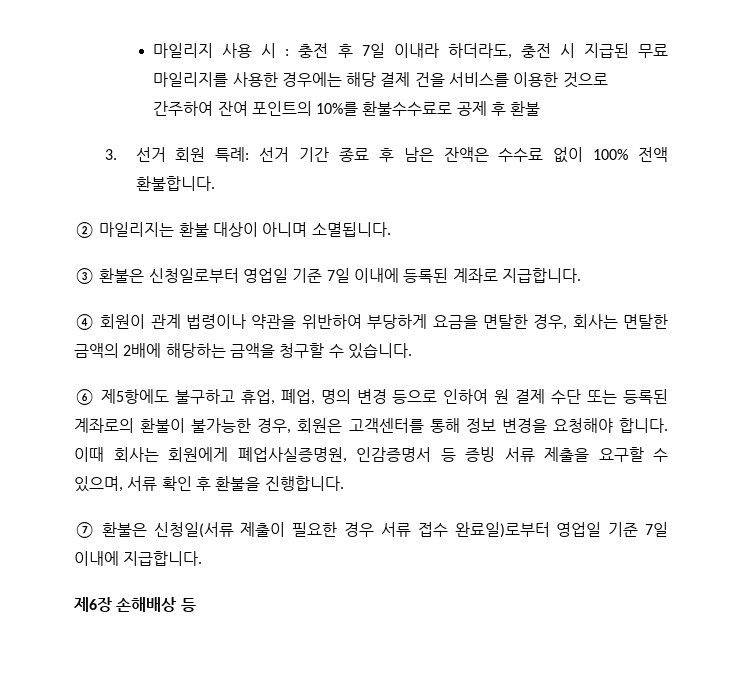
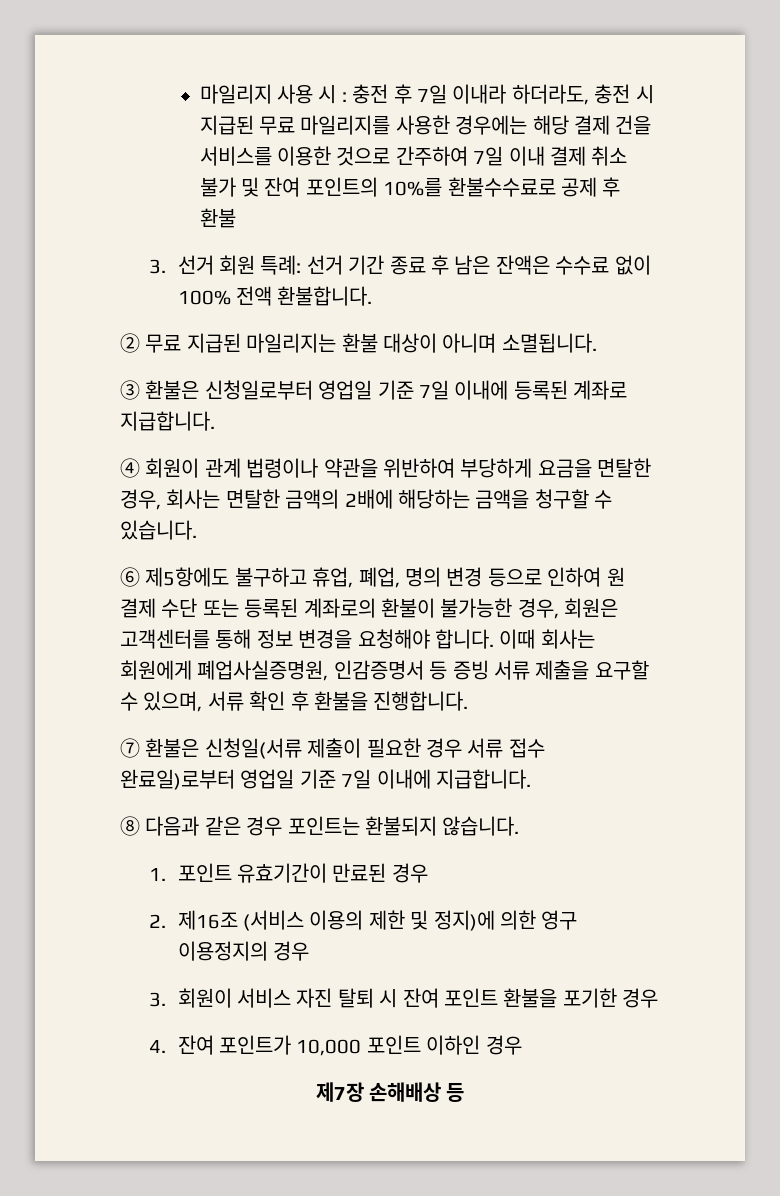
(214, 108) none -> [473,146,628,166] [199,177,259,197] 7일 이내 결제 취소 불가 및
(95, 230) none -> [145,333,241,353] 무료 지급된
[74,597,112,612] 제6장 -> [120,816,520,836] [148,863,428,883] [148,910,578,931] [177,941,309,961] [148,988,659,1008] [148,1035,522,1056] [315,1082,364,1102] ⑧ 다음과 같은 경우 포인트는 환불되지 않습니다. // 1. 포인트 유효기간이 만료된 경우 // 2. 제16조 (서비스 이용의 제한 및 정지)에 의한 영구 이용정지의 경우 // 3. 회원이 서비스 자진 탈퇴 시 잔여 포인트 환불을 포기한 경우 // 4. 잔여 포인트가 10,000 포인트 이하인 경우 // 제7장

